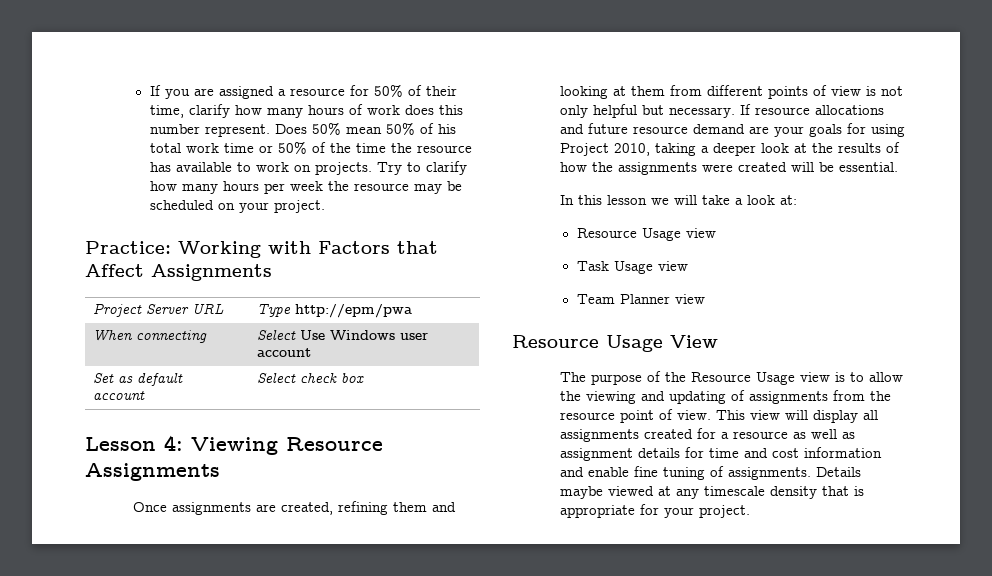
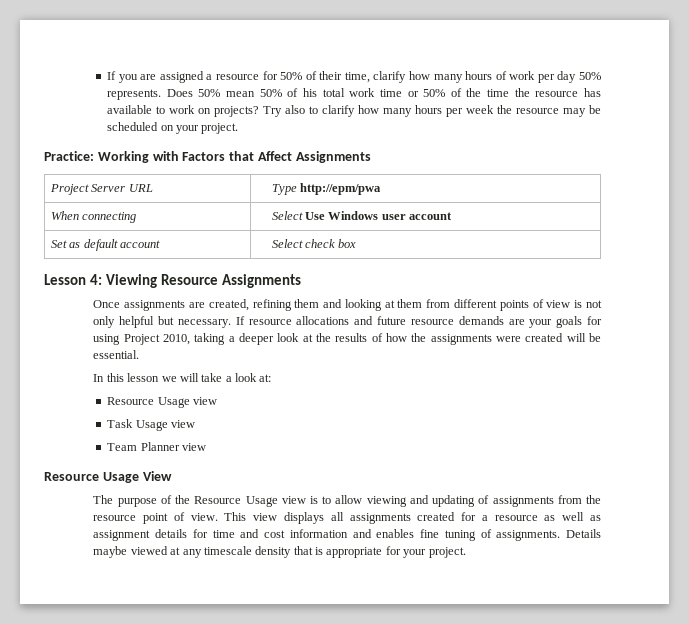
[404,105,463,115] [149,124,270,137] does this number represent. -> [537,71,601,83] [107,89,162,100] per day 50% represents.
[314,162,402,175] projects. Try -> [214,105,306,117] projects? Try also
[693,124,746,134] demand -> [458,316,504,325] demands
[560,391,582,401] the -> (363, 499) none
[785,410,859,423] will display -> [284,512,325,524] displays
[588,467,630,477] enable -> [376,529,415,538] enables

